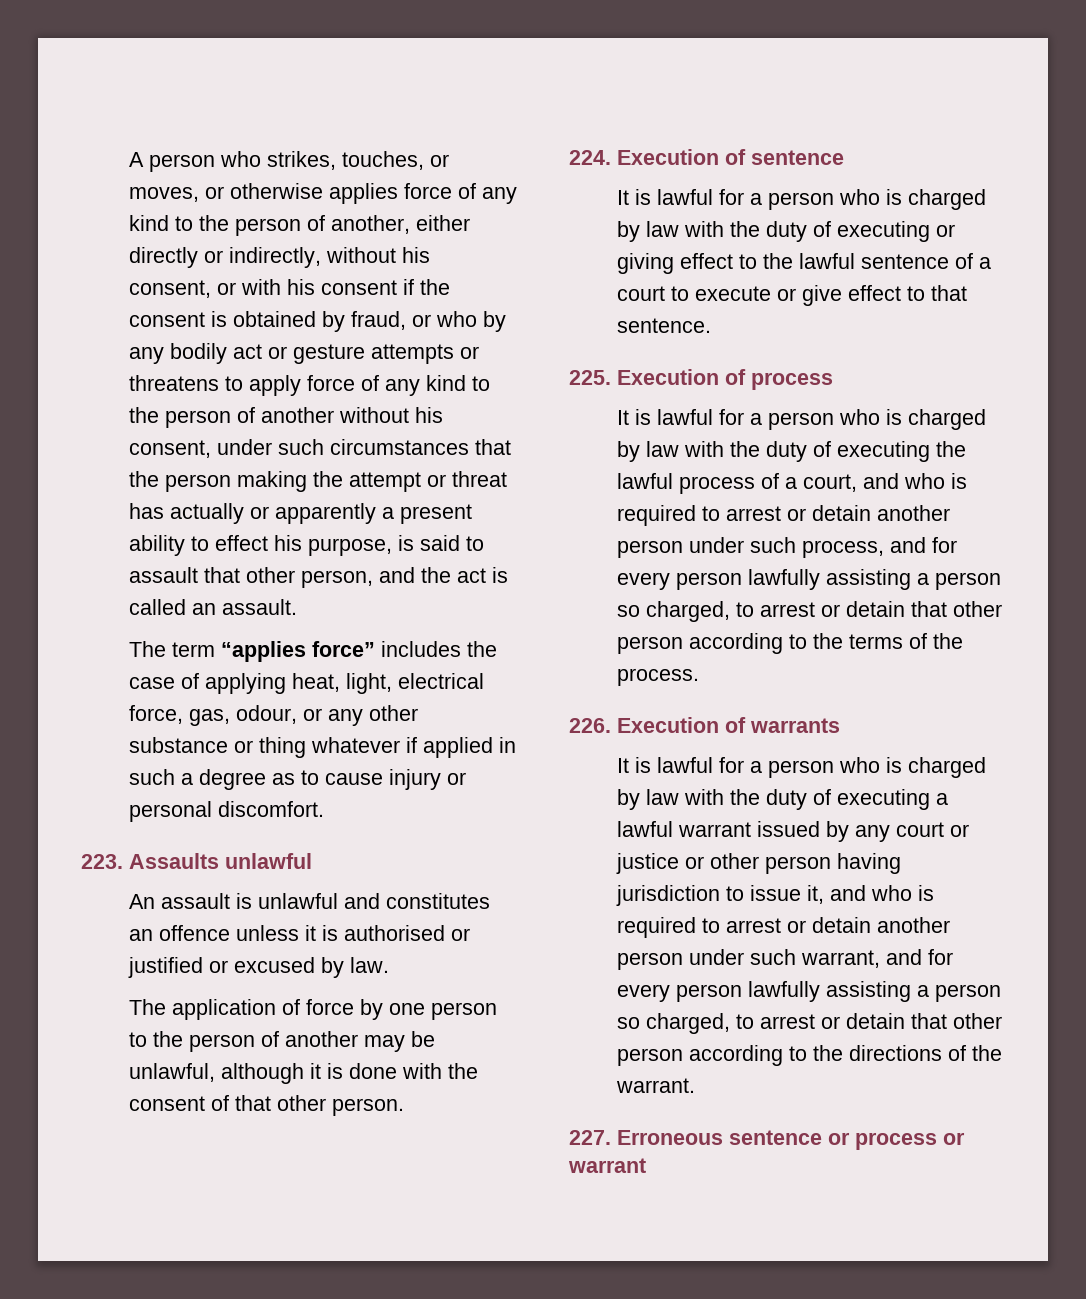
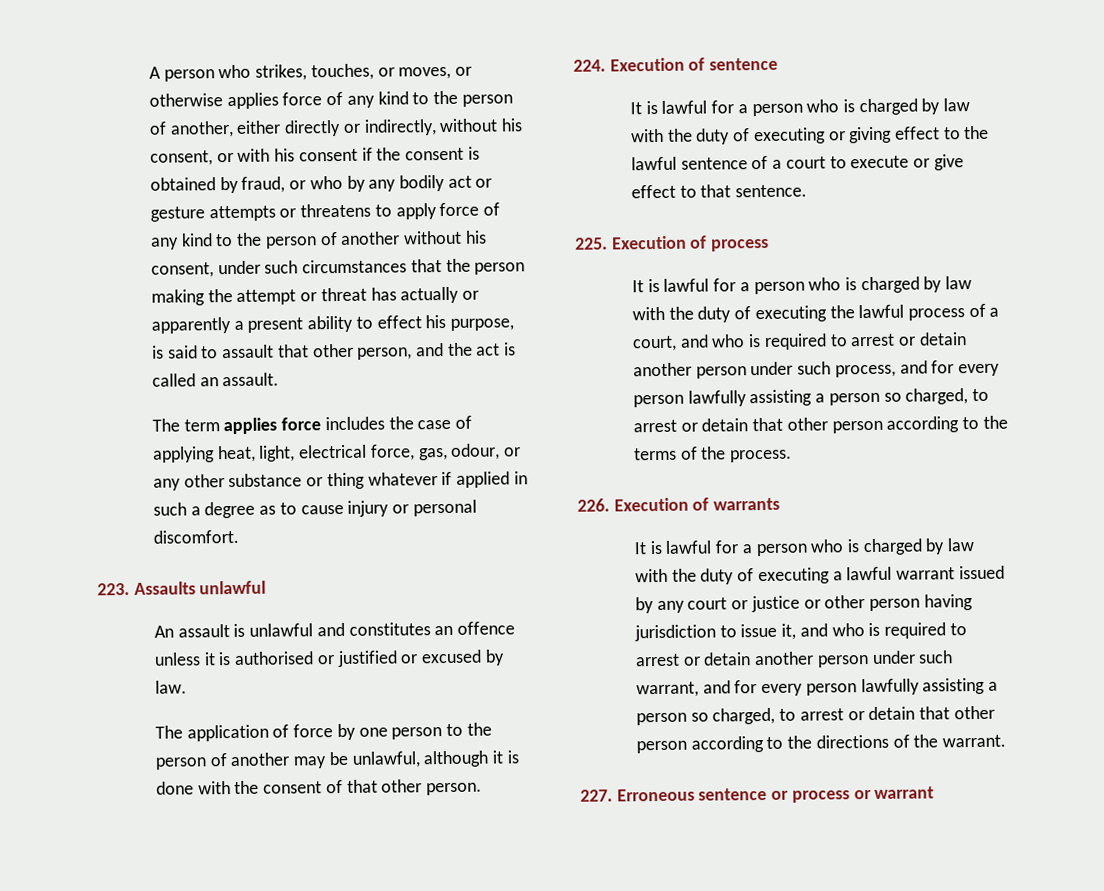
[220,641,375,662] “applies force” -> [223,417,322,435] applies force

